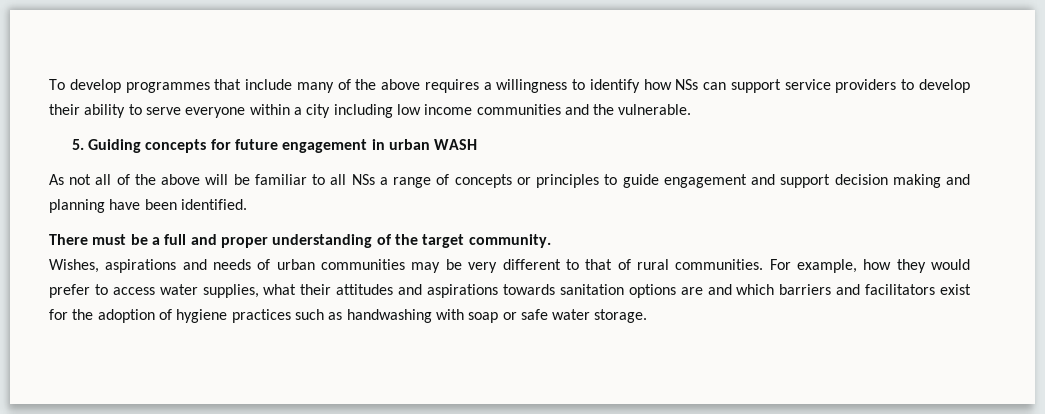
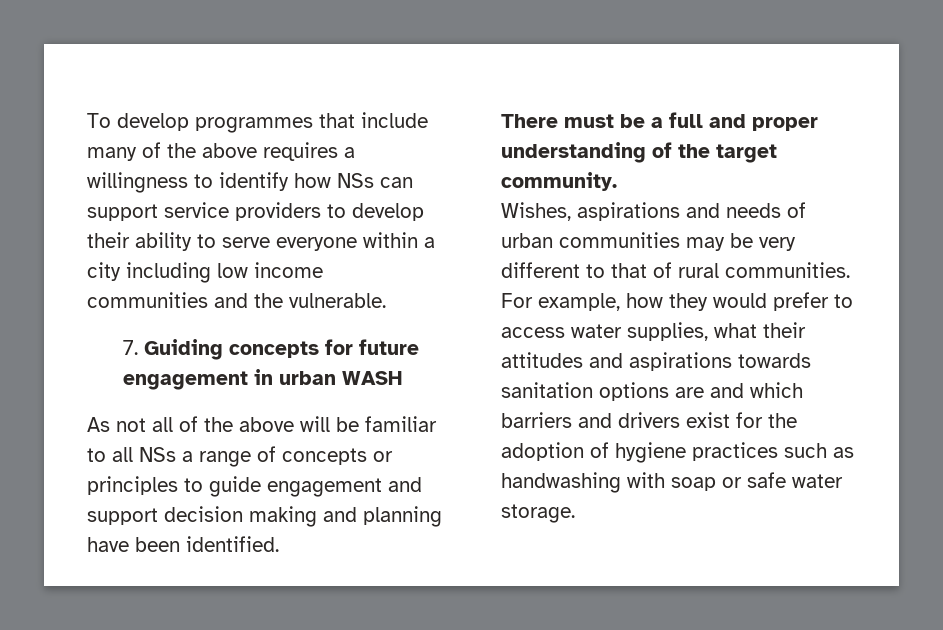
[71,139,84,150] 5. -> [122,340,138,355] 7.
[865,284,936,295] facilitators -> [618,412,680,428] drivers

